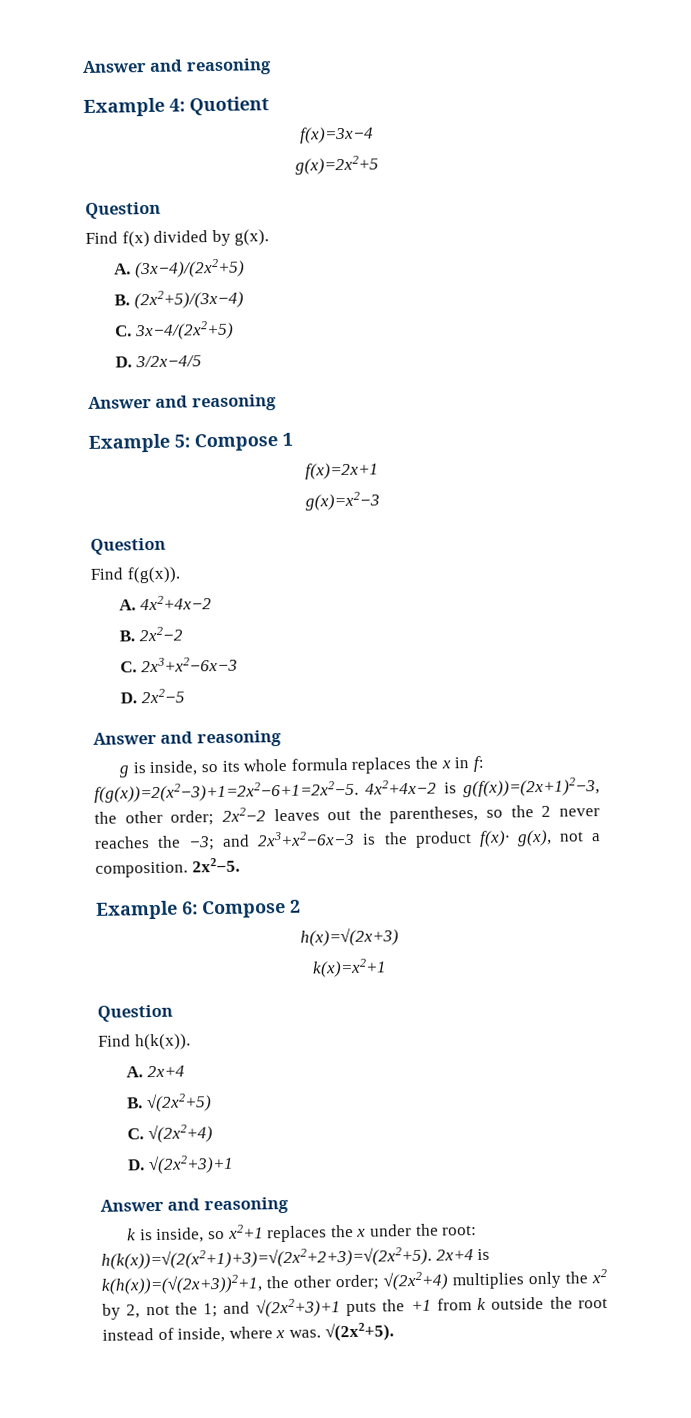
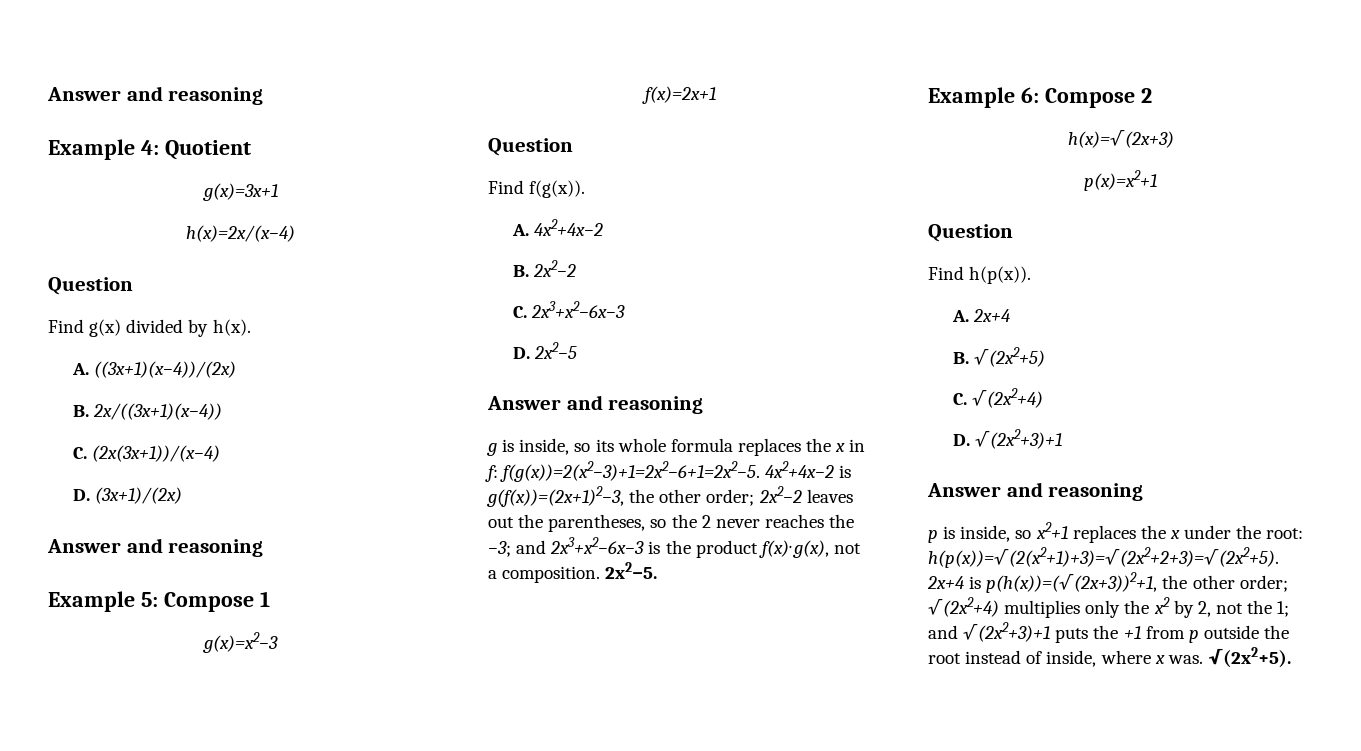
[299,126,374,144] [295,155,379,175] [85,201,161,219] [85,230,150,248] f(x)=3x−4 // g(x)=2x2+5 // Question // Find f(x) -> [202,183,278,201] [186,225,295,242] [48,277,133,295] [48,319,122,337] g(x)=3x+1 // h(x)=2x/(x−4) // Question // Find g(x)
[234,229,270,246] [114,258,245,279] [114,289,244,310] [115,320,234,341] [115,355,202,368] g(x). // A. (3x−4)/(2x2+5) // B. (2x2+5)/(3x−4) // C. 3x−4/(2x2+5) // D. 3/2x−4/5 -> [212,319,251,336] [72,361,237,378] [73,403,223,420] [73,445,221,462] [73,487,183,504] h(x). // A. ((3x+1)(x−4))/(2x) // B. 2x/((3x+1)(x−4)) // C. (2x(3x+1))/(x−4) // D. (3x+1)/(2x)
(293, 439) none -> [203,632,278,653] // g(x)=x2−3
[304,491,380,511] // g(x)=x2−3 -> (716, 95) none
[312,958,387,978] [97,1004,173,1022] [98,1033,191,1051] k(x)=x2+1 // Question // Find h(k(x)). -> [1084,170,1157,191] [928,224,1013,242] [928,266,1032,284] p(x)=x2+1 // Question // Find h(p(x)).
[127,1228,137,1241] k -> [928,530,938,543] p
[101,1246,432,1270] h(k(x))=√(2(x2+1)+3)=√(2x2+2+3)=√(2x2+5). -> [928,547,1279,568] h(p(x))=√(2(x2+1)+3)=√(2x2+2+3)=√(2x2+5).
[101,1274,263,1295] k(h(x))=(√(2x+3))2+1, -> [986,572,1158,593] p(h(x))=(√(2x+3))2+1,
[477,1297,487,1311] k -> [1188,630,1199,643] p

